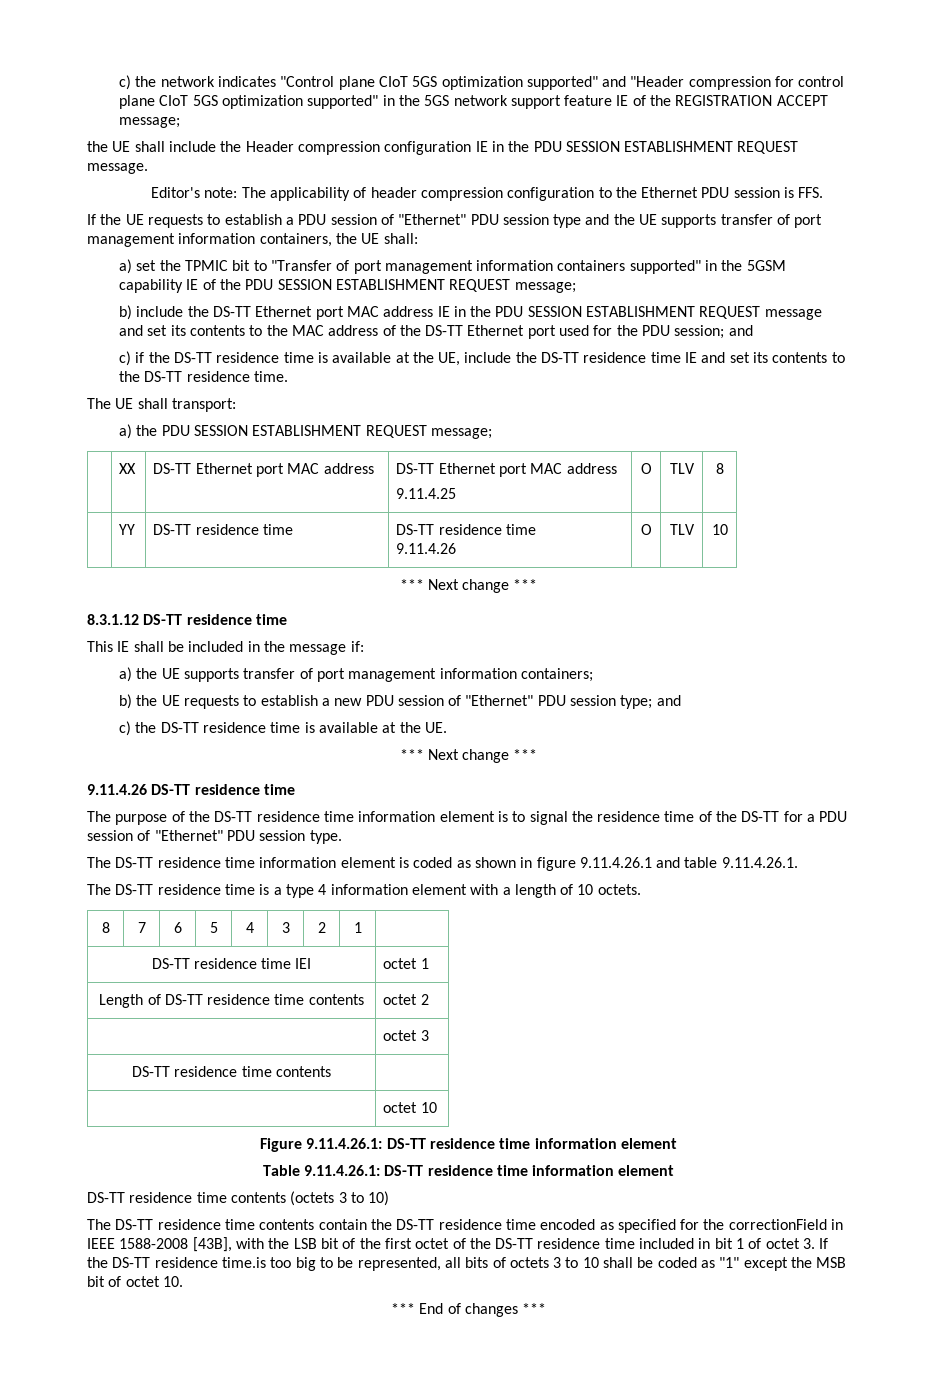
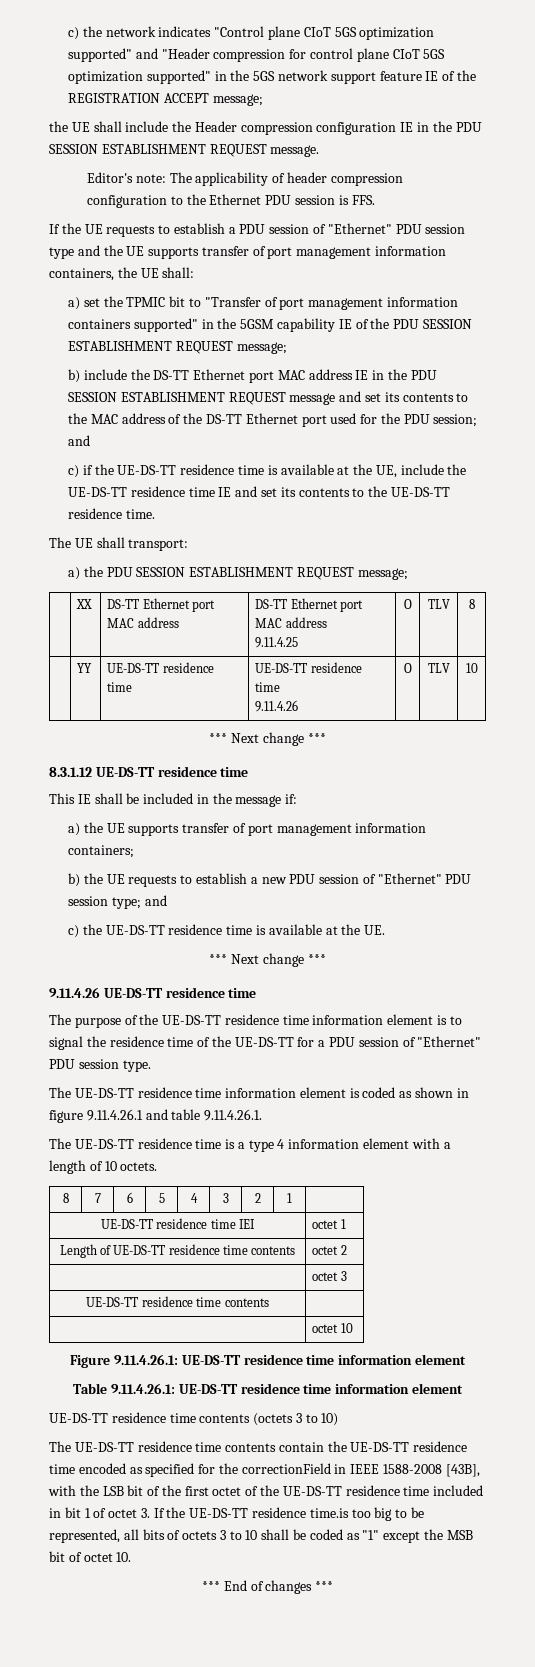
[173,352,212,363] DS-TT -> [117,465,177,475] UE-DS-TT
[541,352,580,363] DS-TT -> [68,487,128,497] UE-DS-TT
[144,371,183,382] DS-TT -> [390,487,450,497] UE-DS-TT
[153,524,192,535] DS-TT -> [107,663,160,673] UE-DS-TT
[396,524,435,535] DS-TT -> [255,663,308,673] UE-DS-TT
[143,614,183,625] DS-TT -> [95,767,155,777] UE-DS-TT
[160,722,199,733] DS-TT -> [105,925,165,935] UE-DS-TT
[151,784,191,795] DS-TT -> [103,988,163,998] UE-DS-TT
[214,811,253,822] DS-TT -> [162,1015,222,1025] UE-DS-TT
[741,811,780,822] DS-TT -> [234,1037,294,1047] UE-DS-TT
[115,857,154,868] DS-TT -> [74,1088,134,1098] UE-DS-TT
[115,884,154,895] DS-TT -> [74,1139,134,1149] UE-DS-TT
[151,958,190,969] DS-TT -> [100,1219,153,1229] UE-DS-TT
[164,994,203,1005] DS-TT -> [113,1245,166,1255] UE-DS-TT
[132,1066,171,1077] DS-TT -> [86,1297,139,1307] UE-DS-TT
[386,1138,426,1149] DS-TT -> [181,1355,241,1365] UE-DS-TT
[384,1165,675,1176] [87,1192,125,1203] DS-TT residence time information element // DS-TT -> [178,1383,463,1394] [49,1413,108,1423] UE-DS-TT residence time information element // UE-DS-TT
[115,1219,154,1230] DS-TT -> [74,1442,134,1452] UE-DS-TT
[396,1219,435,1230] DS-TT -> [350,1442,410,1452] UE-DS-TT
[495,1238,534,1249] DS-TT -> [282,1486,342,1496] UE-DS-TT
[112,1257,151,1268] DS-TT -> [189,1508,249,1518] UE-DS-TT

